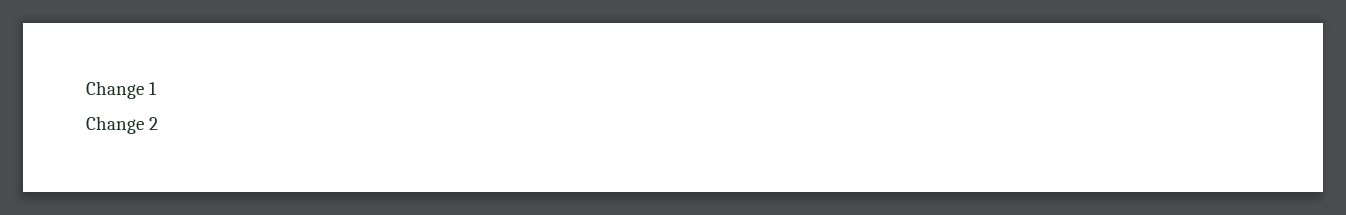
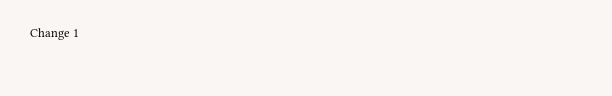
[86,116,159,134] // Change 2 -> (80, 33) none

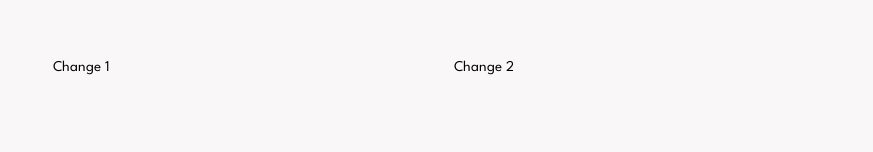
(80, 33) none -> [454,60,515,75] // Change 2

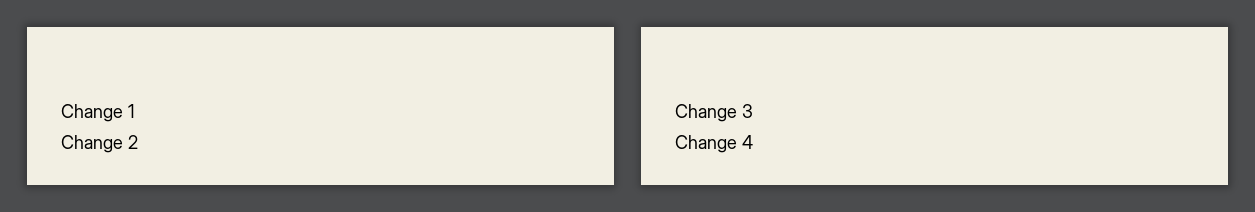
(515, 65) none -> [675,104,753,122] [675,135,753,153] // Change 3 // Change 4

